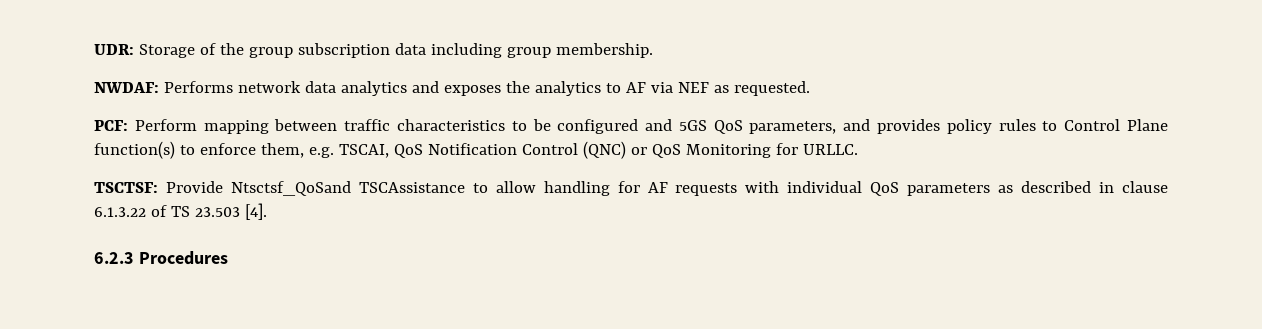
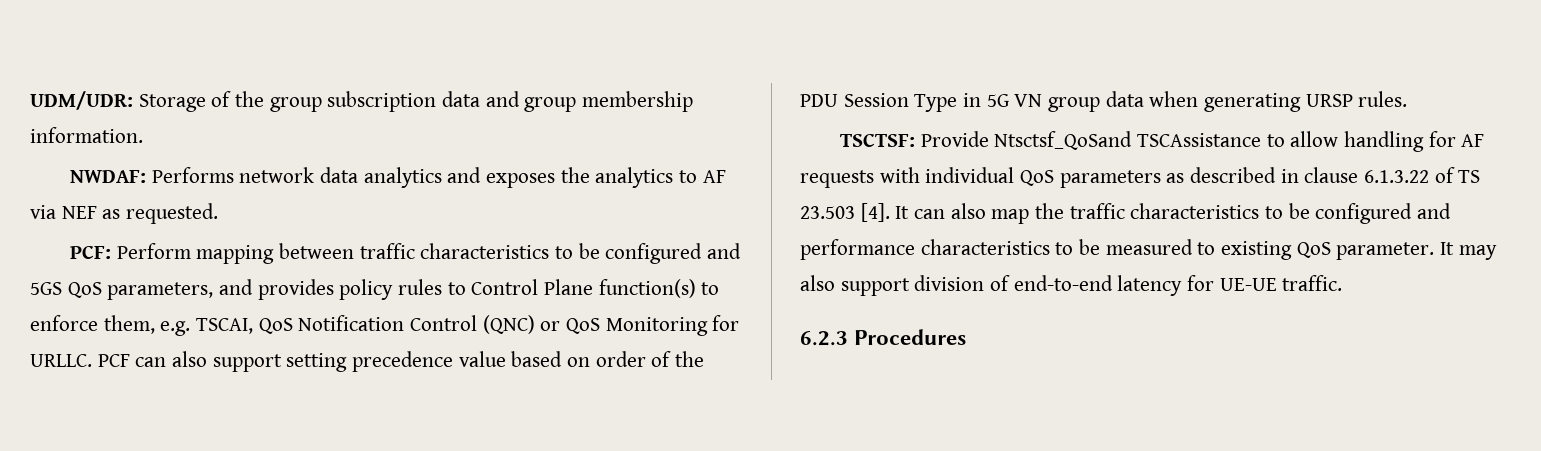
[94,44,134,55] UDR: -> [30,91,133,110] UDM/UDR:
[430,43,653,58] including group membership. -> [485,91,694,112] [30,127,143,143] and group membership information.
(858, 149) none -> [97,351,705,372] [800,91,1408,112] PCF can also support setting precedence value based on order of the PDU Session Type in 5G VN group data when generating URSP rules.
(267, 211) none -> [895,203,1452,224] [800,239,1497,260] [800,275,1343,296] It can also map the traffic characteristics to be configured and performance characteristics to be measured to existing QoS parameter. It may also support division of end-to-end latency for UE-UE traffic.

